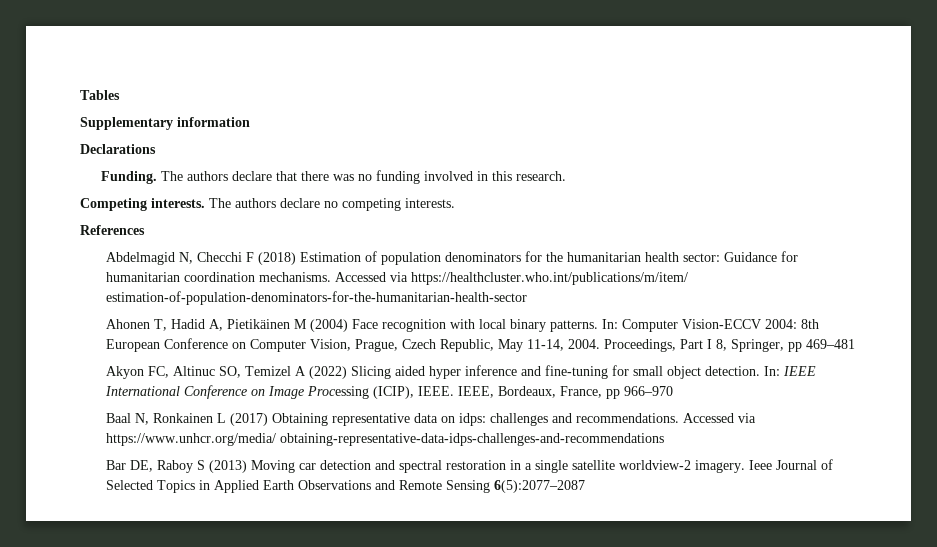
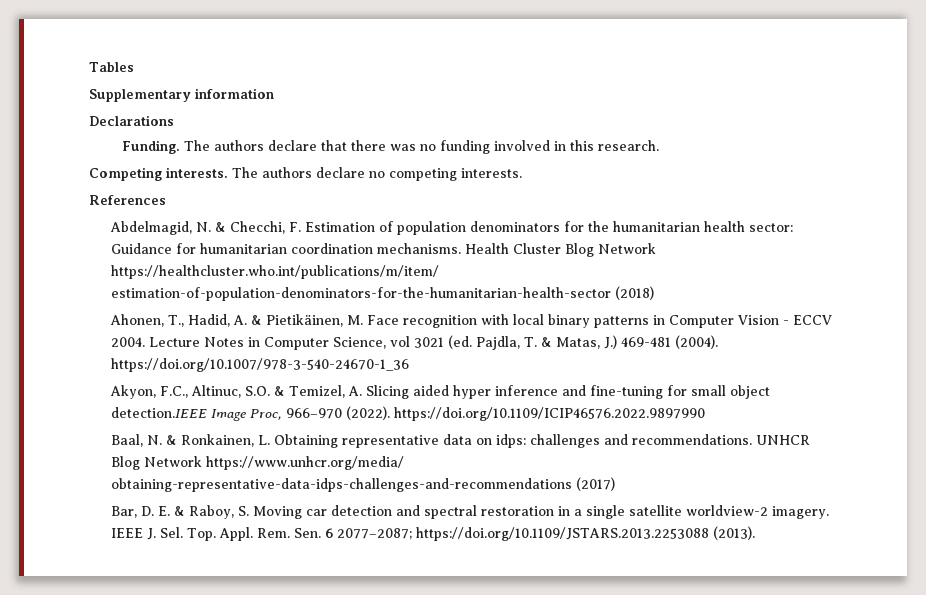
[105,252,296,265] Abdelmagid N, Checchi F (2018) -> [110,221,302,235] Abdelmagid, N. & Checchi, F.
[334,272,688,285] [105,291,527,305] [105,319,348,332] Accessed via https://healthcluster.who.int/publications/m/item/ estimation-of-population-denominators-for-the-humanitarian-health-sector // Ahonen T, Hadid A, Pietikäinen M (2004) -> [465,243,657,257] [111,265,440,279] [111,286,655,301] [110,314,364,327] Health Cluster Blog Network https://healthcluster.who.int/publications/m/item/ estimation-of-population-denominators-for-the-humanitarian-health-sector (2018) // Ahonen, T., Hadid, A. & Pietikäinen, M.
[549,319,819,332] [105,338,855,352] [105,366,347,379] patterns. In: Computer Vision-ECCV 2004: 8th European Conference on Computer Vision, Prague, Czech Republic, May 11-14, 2004. Proceedings, Part I 8, Springer, pp 469–481 // Akyon FC, Altinuc SO, Temizel A (2022) -> [594,315,833,328] [111,335,719,350] [111,358,410,372] [110,385,363,399] patterns in Computer Vision - ECCV 2004. Lecture Notes in Computer Science, vol 3021 (ed. Pajdla, T. & Matas, J.) 469-481 (2004). https://doi.org/10.1007/978-3-540-24670-1_36 // Akyon, F.C., Altinuc, S.O. & Temizel, A.
[704,366,816,376] [104,385,673,399] [105,413,268,426] detection. In: IEEE International Conference on Image Processing (ICIP), IEEE. IEEE, Bordeaux, France, pp 966–970 // Baal N, Ronkainen L (2017) -> [111,406,706,421] [111,434,271,447] detection.IEEE Image Proc, 966–970 (2022). https://doi.org/10.1109/ICIP46576.2022.9897990 // Baal, N. & Ronkainen, L.
[682,413,756,423] Accessed via -> [756,435,811,445] [111,456,203,470] UNHCR Blog Network
[105,460,247,473] // Bar DE, Raboy S (2013) -> [576,477,616,491] [111,505,250,519] (2017) // Bar, D. E. & Raboy, S.
[748,459,833,470] [105,480,585,493] Ieee Journal of Selected Topics in Applied Earth Observations and Remote Sensing 6(5):2077–2087 -> [111,526,756,541] IEEE J. Sel. Top. Appl. Rem. Sen. 6 2077–2087; https://doi.org/10.1109/JSTARS.2013.2253088 (2013).

